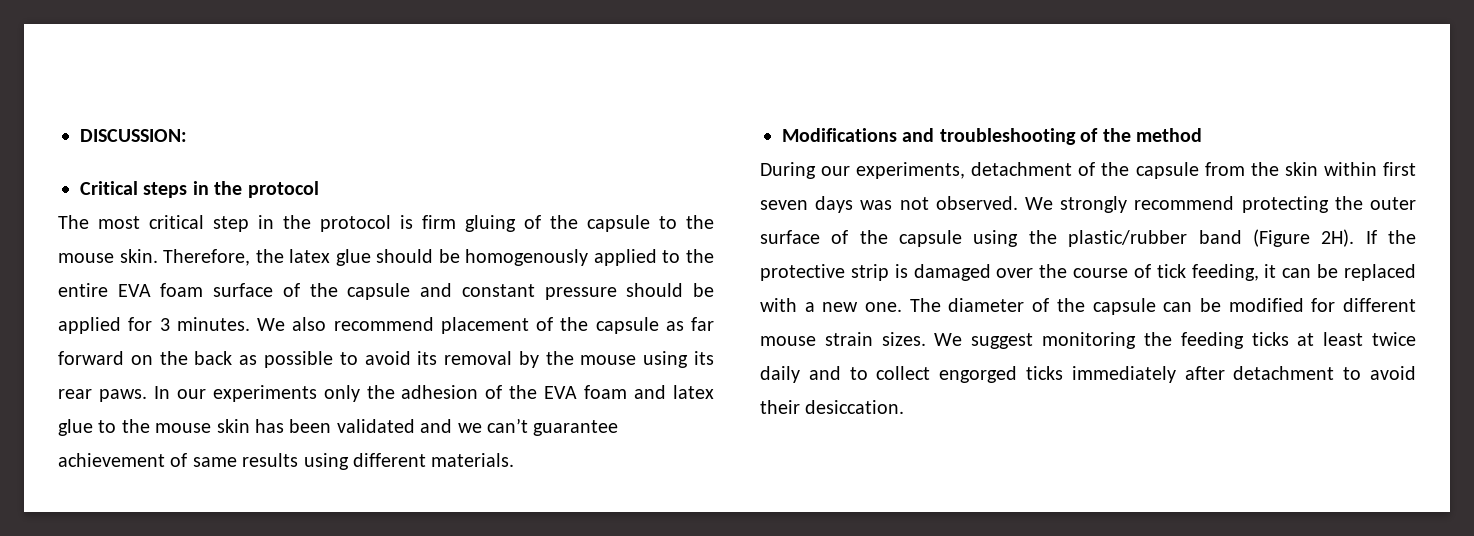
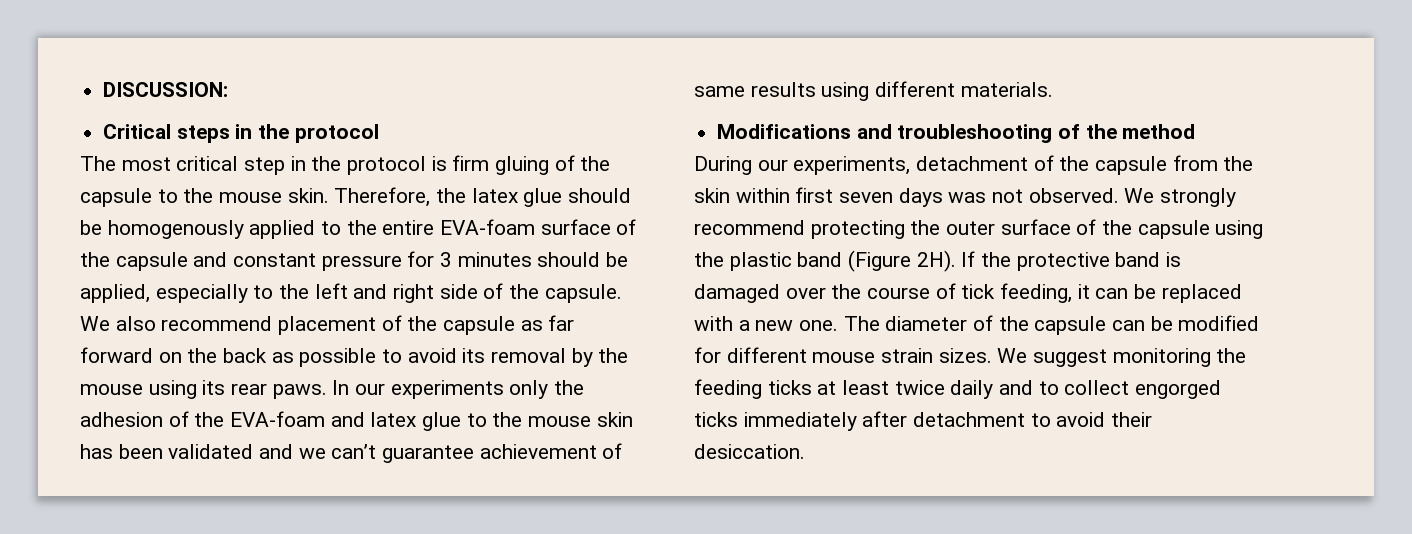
[117,283,204,297] EVA foam -> [440,219,536,235] EVA-foam
[626,283,715,297] [58,317,250,334] should be applied for 3 minutes. -> [407,251,629,267] [80,283,622,303] for 3 minutes should be applied, especially to the left and right side of the capsule.
[544,385,628,399] EVA foam -> [230,411,326,427] EVA-foam
[1068,230,1188,247] plastic/rubber -> [729,252,792,271] plastic
[850,264,889,281] strip -> [1115,252,1161,267] band

